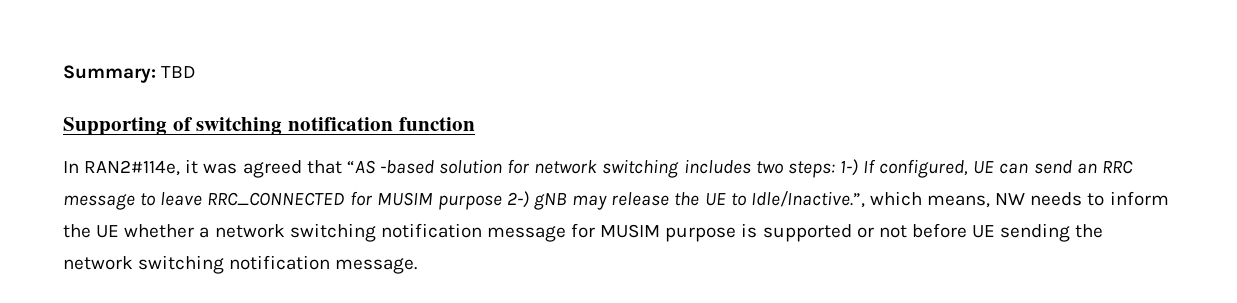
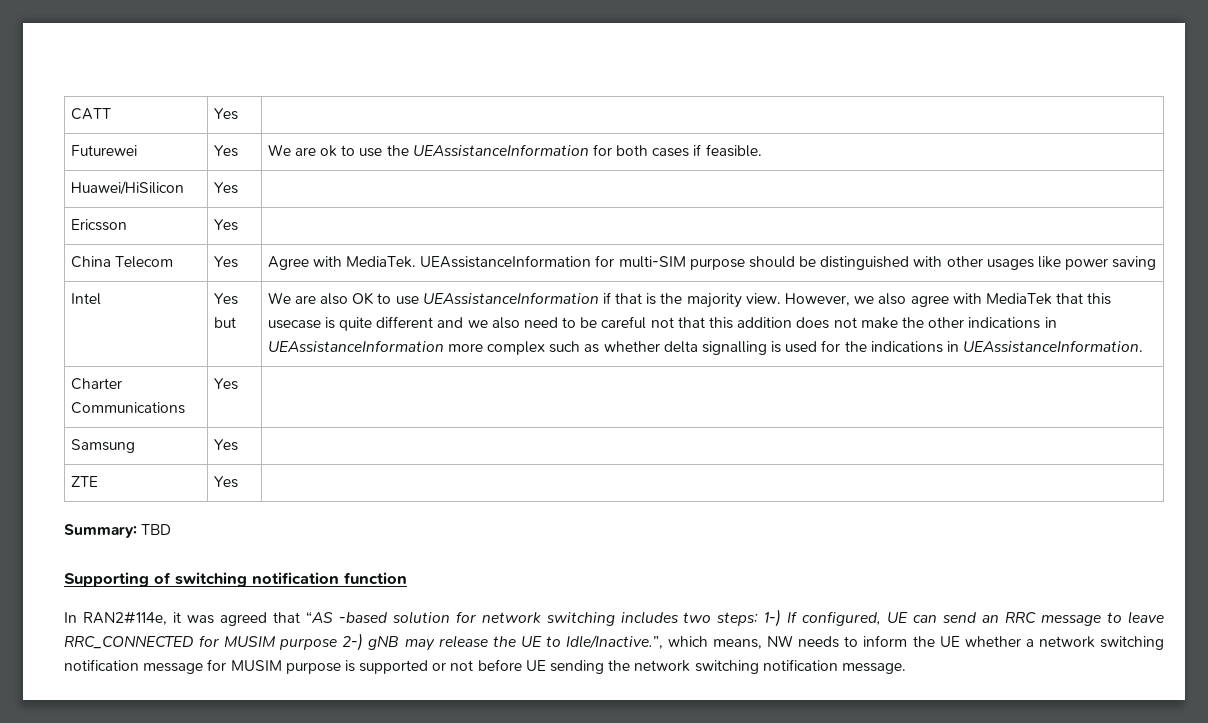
(63, 74) none -> [70,108,111,120] [213,108,238,120] [70,145,137,156] [213,145,238,157] [267,144,762,157] [70,181,184,195] [213,182,238,194] [70,219,127,231] [213,219,238,231] [70,256,173,268] [213,256,238,268] [267,255,1157,270] [70,293,101,305] [213,293,238,305] [213,317,236,328] [267,292,1112,308] [267,316,1057,331] [267,340,1144,355] [70,378,122,390] [70,402,185,414] [213,378,238,390] [70,439,135,453] [213,439,238,451] [70,476,98,487] [213,476,238,488] CATT | Yes | // Futurewei | Yes | We are ok to use the UEAssistanceInformation for both cases if feasible. // Huawei/HiSilicon | Yes | // Ericsson | Yes | // China Telecom | Yes | Agree with MediaTek. UEAssistanceInformation for multi-SIM purpose should be distinguished with other usages like power saving // Intel | Yes but | We are also OK to use UEAssistanceInformation if that is the majority view. However, we also agree with MediaTek that this usecase is quite different and we also need to be careful not that this addition does not make the other indications in UEAssistanceInformation more complex such as whether delta signalling is used for the indications in UEAssistanceInformation. // Charter Communications | Yes | // Samsung | Yes | // ZTE | Yes | //

